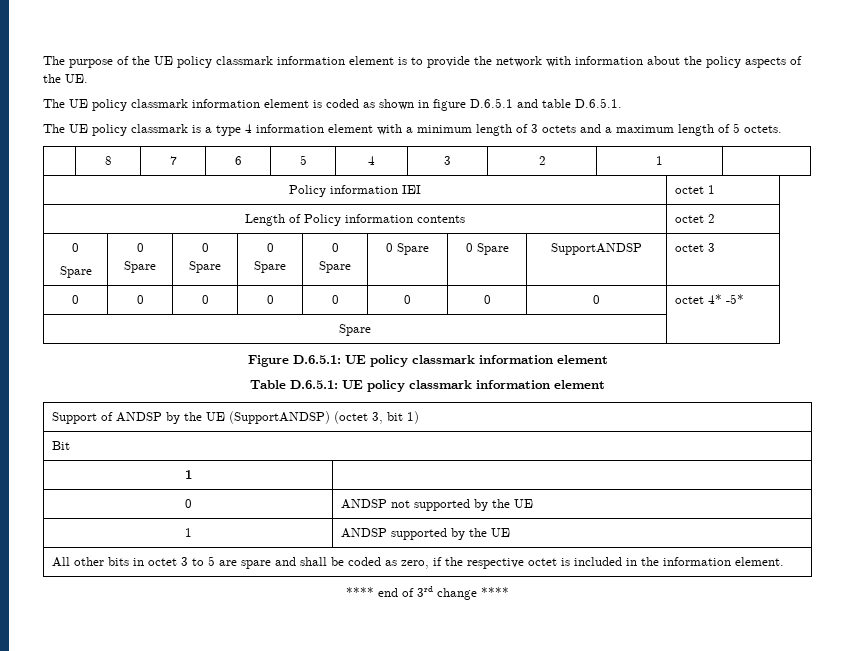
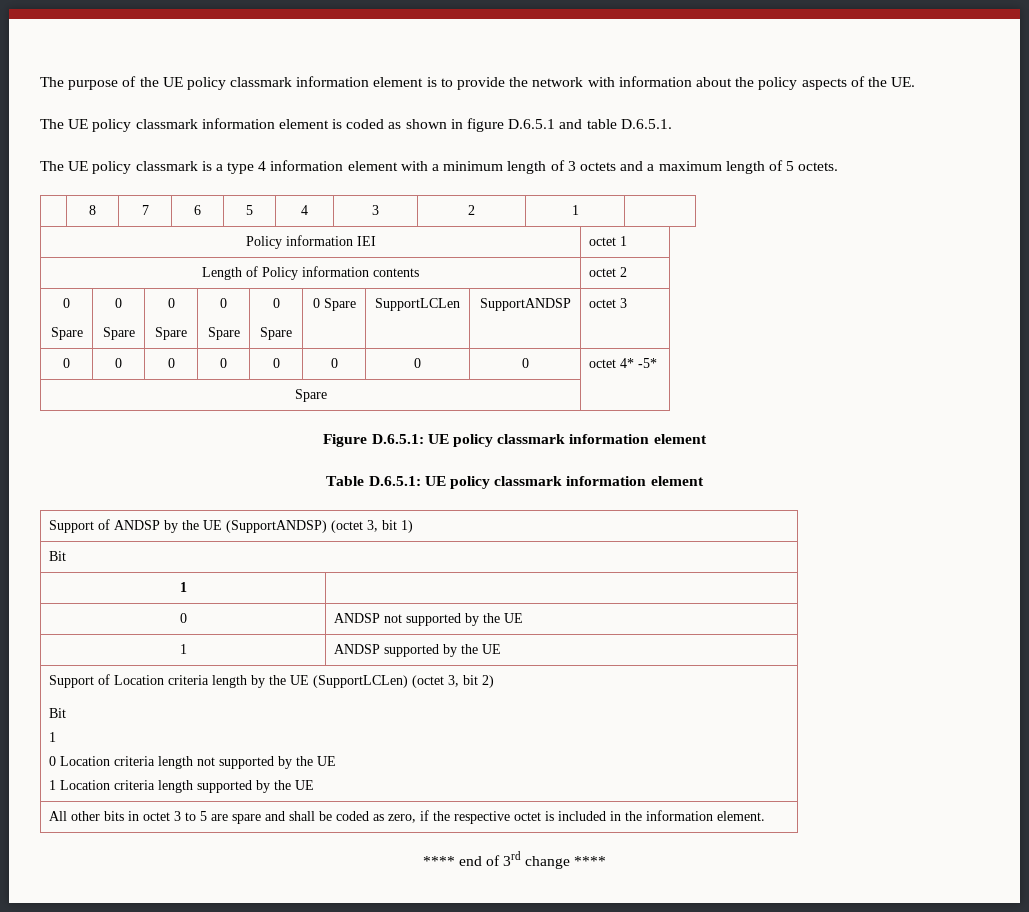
[465,243,509,255] 0 Spare -> [375,298,460,311] SupportLCLen
(511, 532) none -> [49,674,495,688] [49,708,67,718] [49,732,57,742] [49,756,337,769] [49,780,315,793] // Support of Location criteria length by the UE (SupportLCLen) (octet 3, bit 2) // Bit // 1 // 0 Location criteria length not supported by the UE // 1 Location criteria length supported by the UE

